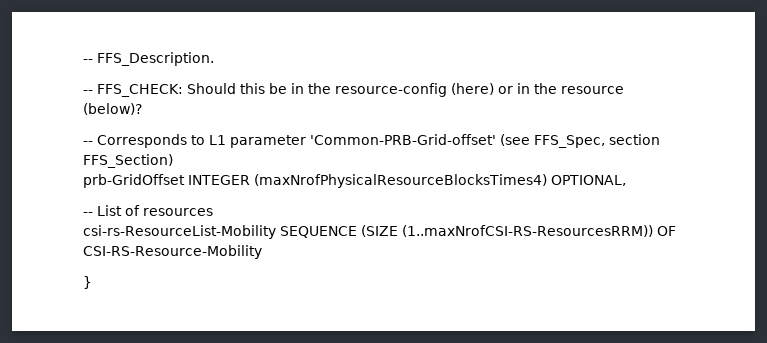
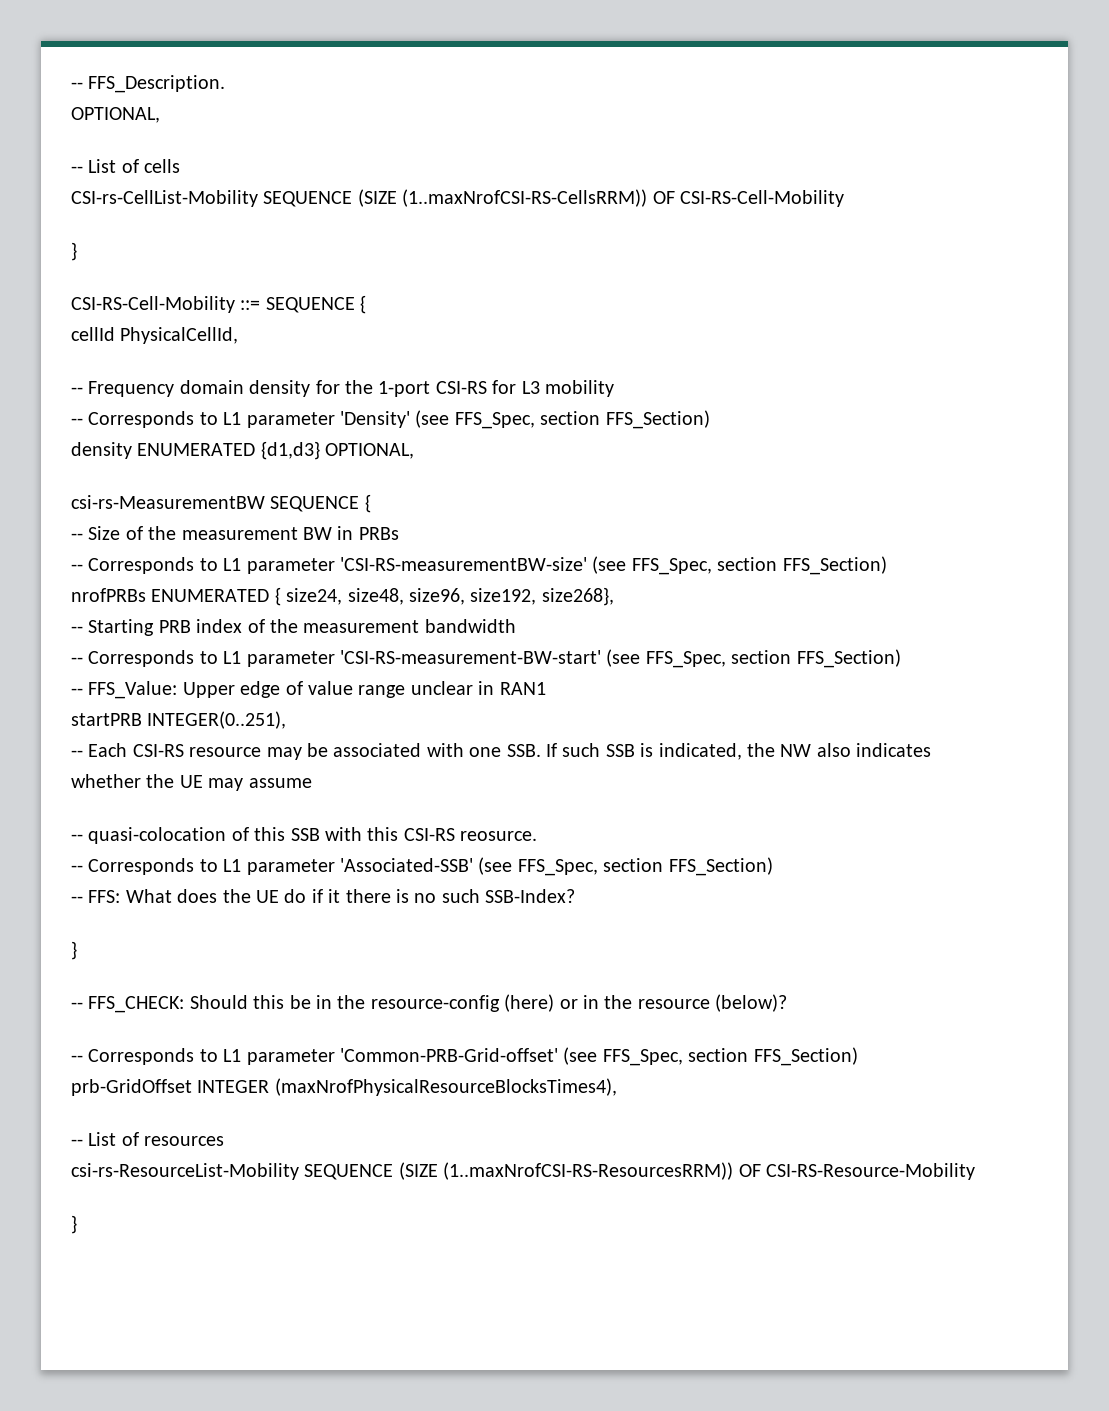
(214, 59) none -> [71,107,160,123] [71,159,181,173] [71,189,844,207] [71,242,77,261] [71,295,367,314] [71,327,239,344] [71,380,614,397] [71,410,710,429] [71,441,415,460] [71,494,371,513] [71,526,399,540] [71,556,887,575] [71,587,614,606] [71,619,516,636] [71,649,901,668] [71,681,546,699] [71,711,287,729] [71,743,932,760] [71,774,312,791] [71,827,538,844] [71,857,773,876] [71,889,576,903] [71,941,77,960] // OPTIONAL, // -- List of cells // CSI-rs-CellList-Mobility SEQUENCE (SIZE (1..maxNrofCSI-RS-CellsRRM)) OF CSI-RS-Cell-Mobility // } // CSI-RS-Cell-Mobility ::= SEQUENCE { // cellId PhysicalCellId, // -- Frequency domain density for the 1-port CSI-RS for L3 mobility // -- Corresponds to L1 parameter 'Density' (see FFS_Spec, section FFS_Section) // density ENUMERATED {d1,d3} OPTIONAL, // csi-rs-MeasurementBW SEQUENCE { // -- Size of the measurement BW in PRBs // -- Corresponds to L1 parameter 'CSI-RS-measurementBW-size' (see FFS_Spec, section FFS_Section) // nrofPRBs ENUMERATED { size24, size48, size96, size192, size268}, // -- Starting PRB index of the measurement bandwidth // -- Corresponds to L1 parameter 'CSI-RS-measurement-BW-start' (see FFS_Spec, section FFS_Section) // -- FFS_Value: Upper edge of value range unclear in RAN1 // startPRB INTEGER(0..251), // -- Each CSI-RS resource may be associated with one SSB. If such SSB is indicated, the NW also indicates whether the UE may assume // -- quasi-colocation of this SSB with this CSI-RS reosurce. // -- Corresponds to L1 parameter 'Associated-SSB' (see FFS_Spec, section FFS_Section) // -- FFS: What does the UE do if it there is no such SSB-Index? // }
[254,174,626,188] (maxNrofPhysicalResourceBlocksTimes4) OPTIONAL, -> [274,1078,617,1096] (maxNrofPhysicalResourceBlocksTimes4),

